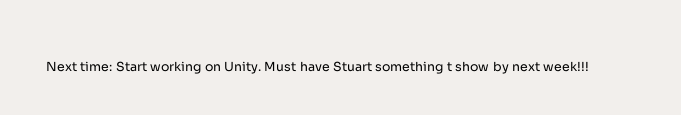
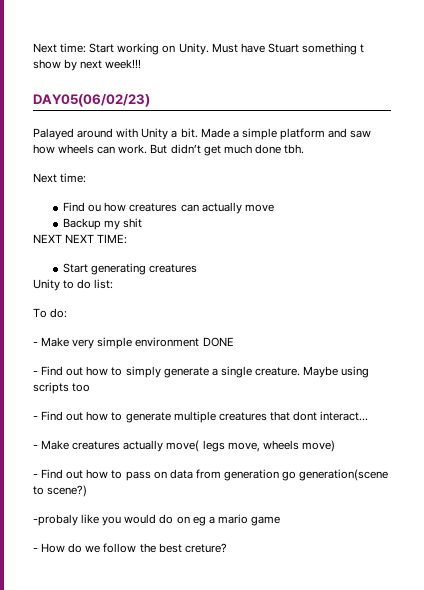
(590, 66) none -> [33,94,150,107] [33,128,372,140] [33,144,304,156] [33,173,87,183] [63,202,274,214] [63,218,143,230] [33,234,128,244] [63,263,198,275] [33,279,114,291] [33,308,68,318] [33,337,234,349] [33,366,370,378] [33,382,91,394] [33,411,369,423] [33,440,335,452] [33,469,389,481] [33,485,88,497] [33,514,280,526] [33,543,227,553] // DAY05(06/02/23) // Palayed around with Unity a bit. Made a simple platform and saw how wheels can work. But didn’t get much done tbh. // Next time: // Find ou how creatures can actually move // Backup my shit // NEXT NEXT TIME: // Start generating creatures // Unity to do list: // To do: // - Make very simple environment DONE // - Find out how to simply generate a single creature. Maybe using scripts too // - Find out how to generate multiple creatures that dont interact... // - Make creatures actually move( legs move, wheels move) // - Find out how to pass on data from generation go generation(scene to scene?) // -probaly like you would do on eg a mario game // - How do we follow the best creture?

